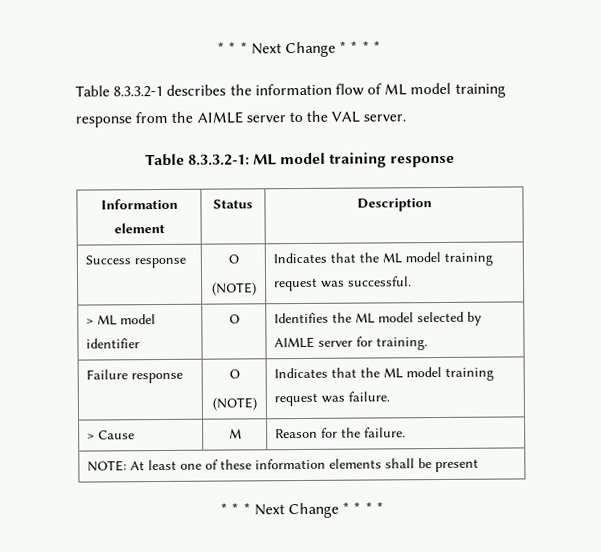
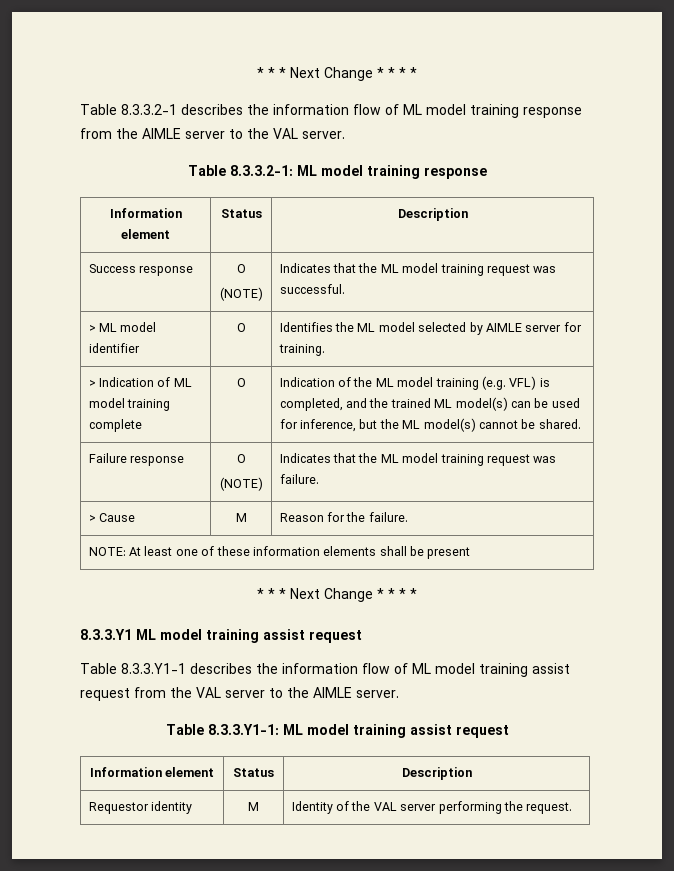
(429, 344) none -> [88,377,192,387] [88,398,171,411] [88,419,142,432] [236,378,246,387] [279,376,550,390] [279,397,580,411] [279,418,581,432] // > Indication of ML model training complete | O | Indication of the ML model training (e.g. VFL) is completed, and the trained ML model(s) can be used for inference, but the ML model(s) cannot be shared.
(384, 507) none -> [80,629,362,643] [80,663,570,677] [80,687,399,701] [165,724,509,738] [89,767,215,777] [233,768,274,777] [401,767,472,780] [88,801,193,814] [248,802,259,811] [291,801,573,814] // 8.3.3.Y1 ML model training assist request // Table 8.3.3.Y1-1 describes the information flow of ML model training assist request from the VAL server to the AIMLE server. // Table 8.3.3.Y1-1: ML model training assist request // Information element | Status | Description // Requestor identity | M | Identity of the VAL server performing the request.

